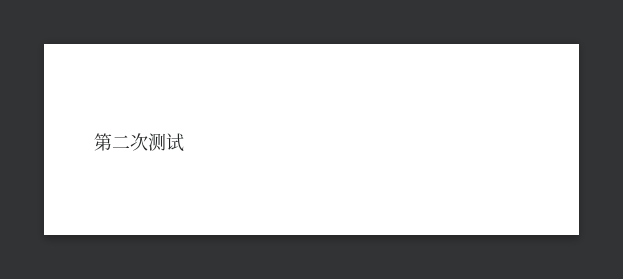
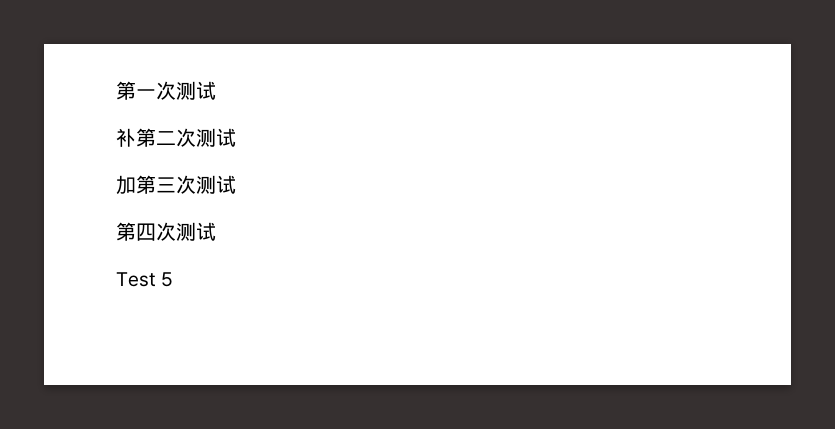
[94,133,112,151] 第 -> [116,81,216,100] [116,128,156,147] 第一次测试 // 补第
(184, 142) none -> [116,175,236,195] [116,222,216,241] [116,272,174,287] // 加第三次测试 // 第四次测试 // Test 5

